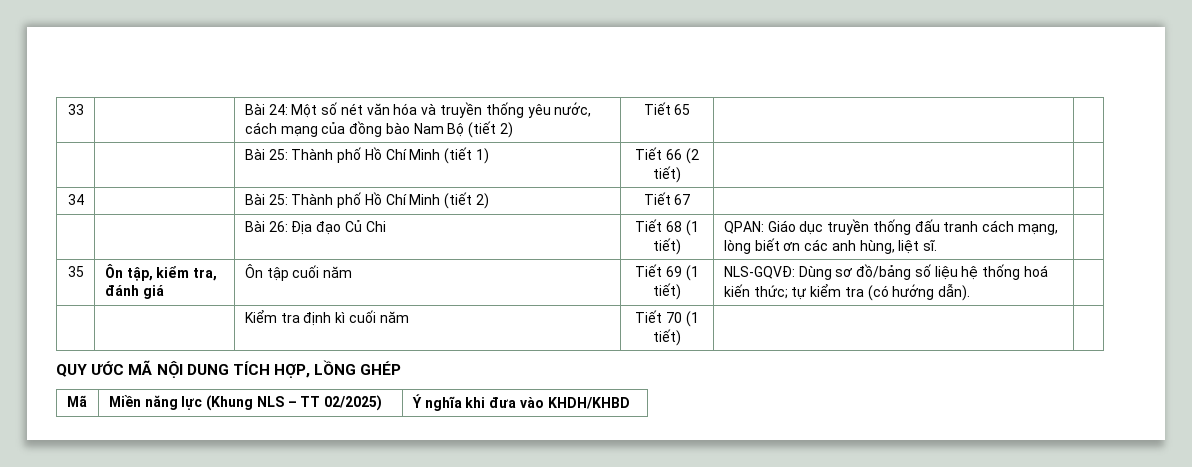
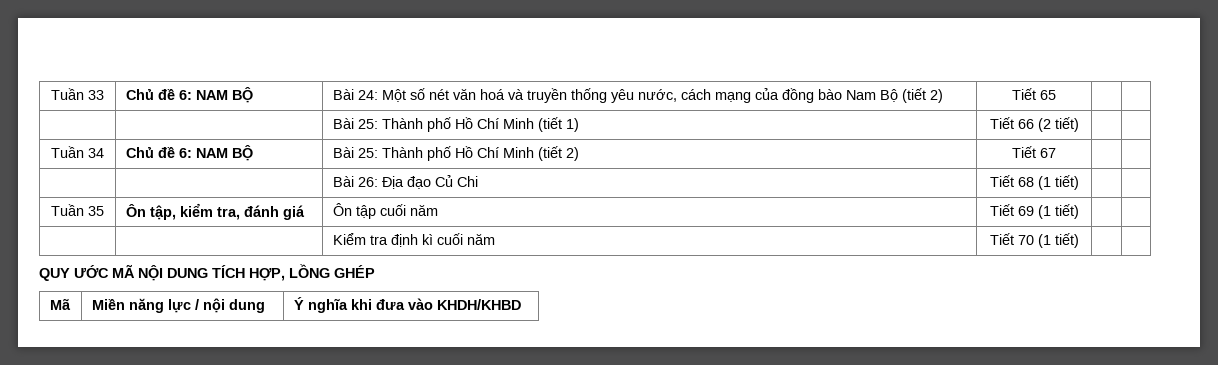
(67, 109) none -> [51,88,84,100] Tuần
(84, 109) none -> [125,87,253,103] Chủ đề 6: NAM BỘ
[393,103,418,115] hóa -> [479,89,505,100] hoá
(681, 174) none -> [51,146,84,158] Tuần
(84, 199) none -> [125,145,253,161] Chủ đề 6: NAM BỘ
[723,219,1059,235] [723,238,938,254] QPAN: Giáo dục truyền thống đấu tranh cách mạng, lòng biết ơn các anh hùng, liệt sĩ. | // -> [51,204,84,216] | // Tuần
[723,264,1049,280] [723,283,971,301] NLS-GQVĐ: Dùng sơ đồ/bảng số liệu hệ thống hoá kiến thức; tự kiểm tra (có hướng dẫn). -> (1079, 211) none
[206,395,383,411] (Khung NLS – TT 02/2025) -> [194,298,265,313] / nội dung

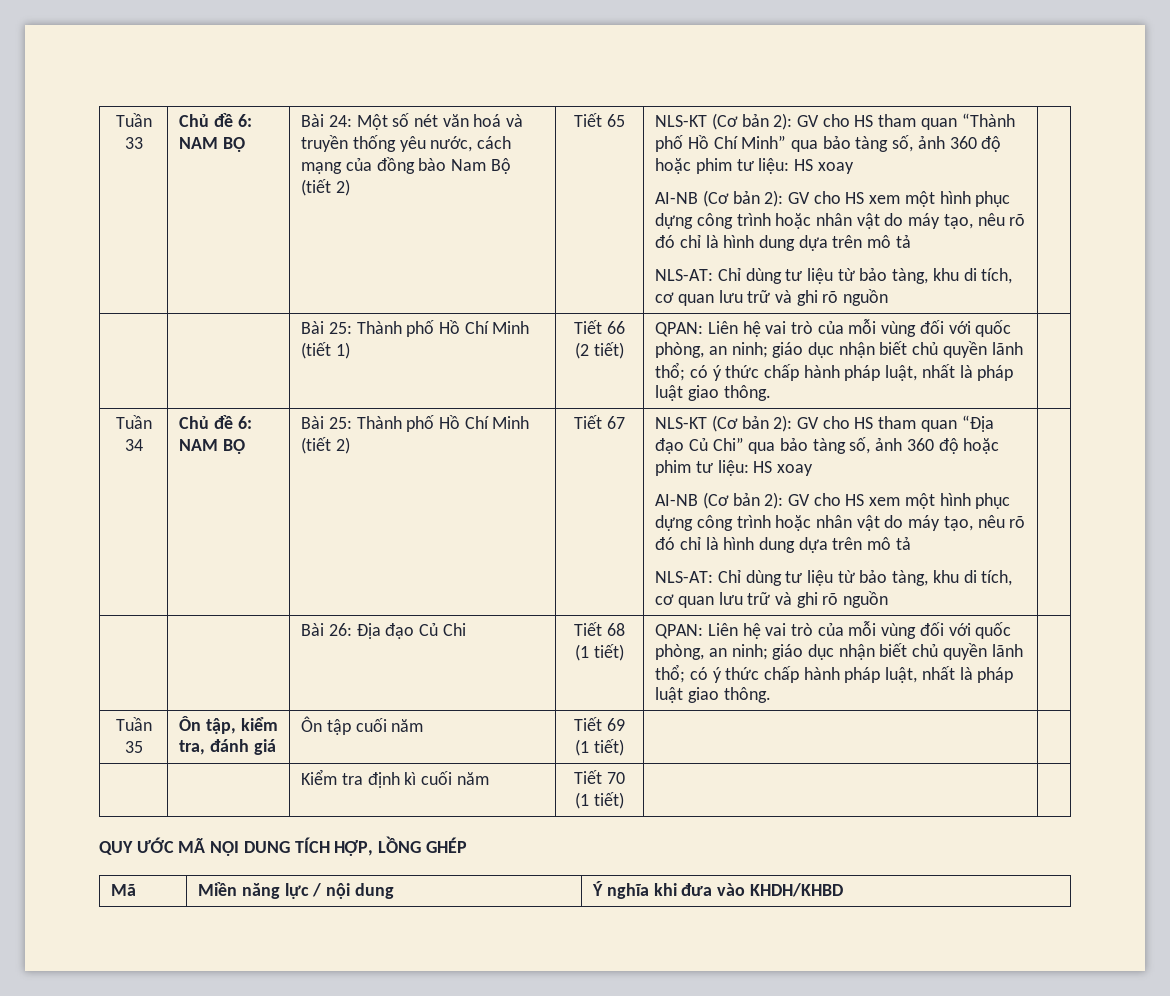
(1056, 95) none -> [655,113,1015,130] [655,135,1002,152] [655,158,854,174] [655,190,1011,207] [655,213,1026,229] [655,235,911,251] [655,268,1013,284] [655,289,889,306] NLS-KT (Cơ bản 2): GV cho HS tham quan “Thành phố Hồ Chí Minh” qua bảo tàng số, ảnh 360 độ hoặc phim tư liệu: HS xoay // AI-NB (Cơ bản 2): GV cho HS xem một hình phục dựng công trình hoặc nhân vật do máy tạo, nêu rõ đó chỉ là hình dung dựa trên mô tả // NLS-AT: Chỉ dùng tư liệu từ bảo tàng, khu di tích, cơ quan lưu trữ và ghi rõ nguồn
(1079, 124) none -> [655,319,1012,337] [655,341,1023,358] [655,362,1014,381] [655,385,771,401] QPAN: Liên hệ vai trò của mỗi vùng đối với quốc phòng, an ninh; giáo dục nhận biết chủ quyền lãnh thổ; có ý thức chấp hành pháp luật, nhất là pháp luật giao thông.
(1056, 153) none -> [655,415,994,432] [655,437,1000,454] [655,460,813,476] [655,492,1011,509] [655,515,1026,531] [655,537,911,553] [655,570,1013,586] [655,591,889,608] NLS-KT (Cơ bản 2): GV cho HS tham quan “Địa đạo Củ Chi” qua bảo tàng số, ảnh 360 độ hoặc phim tư liệu: HS xoay // AI-NB (Cơ bản 2): GV cho HS xem một hình phục dựng công trình hoặc nhân vật do máy tạo, nêu rõ đó chỉ là hình dung dựa trên mô tả // NLS-AT: Chỉ dùng tư liệu từ bảo tàng, khu di tích, cơ quan lưu trữ và ghi rõ nguồn
(1079, 182) none -> [655,621,1012,639] [655,643,1023,660] [655,664,1014,683] [655,687,771,703] QPAN: Liên hệ vai trò của mỗi vùng đối với quốc phòng, an ninh; giáo dục nhận biết chủ quyền lãnh thổ; có ý thức chấp hành pháp luật, nhất là pháp luật giao thông.

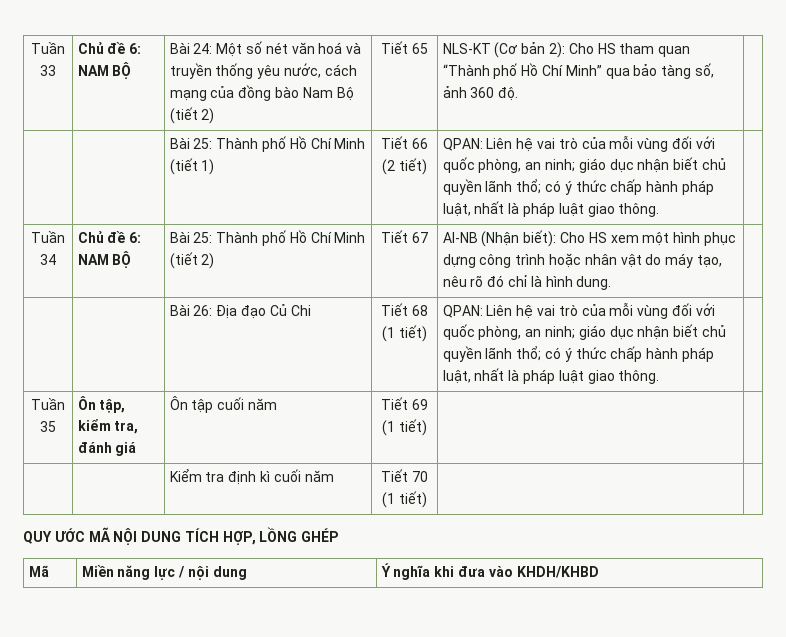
[796,114,850,127] GV cho -> [568,43,594,54] Cho
[981,136,1002,152] [655,158,854,174] [655,190,1011,207] [655,213,1026,229] [655,235,911,251] [655,268,1013,284] [655,289,889,306] độ hoặc phim tư liệu: HS xoay // AI-NB (Cơ bản 2): GV cho HS xem một hình phục dựng công trình hoặc nhân vật do máy tạo, nêu rõ đó chỉ là hình dung dựa trên mô tả // NLS-AT: Chỉ dùng tư liệu từ bảo tàng, khu di tích, cơ quan lưu trữ và ghi rõ nguồn -> [498,87,519,101] độ.
[655,415,994,432] [655,437,1000,454] [655,460,813,476] [655,492,841,509] NLS-KT (Cơ bản 2): GV cho HS tham quan “Địa đạo Củ Chi” qua bảo tàng số, ảnh 360 độ hoặc phim tư liệu: HS xoay // AI-NB (Cơ bản 2): GV cho -> [442,230,585,247] AI-NB (Nhận biết): Cho
[758,537,911,553] [655,570,1013,586] [655,591,889,608] dung dựa trên mô tả // NLS-AT: Chỉ dùng tư liệu từ bảo tàng, khu di tích, cơ quan lưu trữ và ghi rõ nguồn -> [576,276,612,290] dung.

